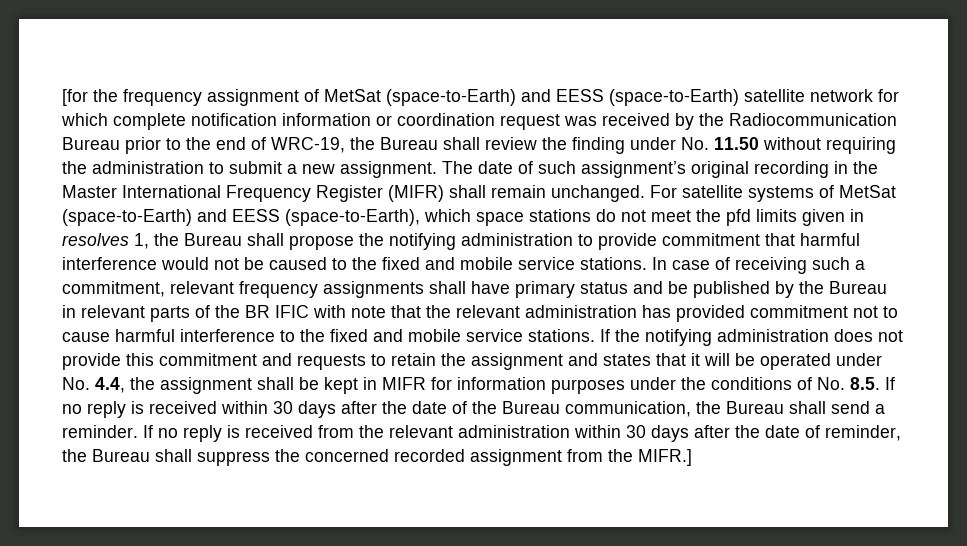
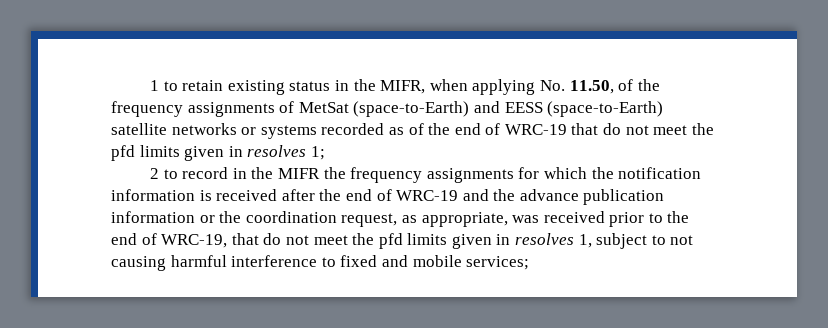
[62,89,299,106] [for the frequency assignment -> [150,79,660,95] [111,101,275,117] 1 to retain existing status in the MIFR, when applying No. 11.50, of the frequency assignments
[810,89,873,102] network -> [171,123,714,139] [111,145,325,161] [150,167,514,183] networks or systems recorded as of the end of WRC-19 that do not meet the pfd limits given in resolves 1; // 2 to record in the MIFR the frequency assignments
[113,113,186,130] complete -> [591,167,614,179] the
[376,113,897,130] [62,137,120,150] or coordination request was received by the Radiocommunication Bureau -> [199,189,665,205] [111,211,605,227] is received after the end of WRC-19 and the advance publication information or the coordination request, as appropriate, was received
[350,137,896,154] [62,161,878,178] [62,185,896,202] [62,209,591,226] the Bureau shall review the finding under No. 11.50 without requiring the administration to submit a new assignment. The date of such assignment’s original recording in the Master International Frequency Register (MIFR) shall remain unchanged. For satellite systems of MetSat (space-to-Earth) and EESS (space-to-Earth), which space stations -> [231,233,259,245] that
[154,233,860,250] [62,257,865,274] [62,281,887,298] [62,305,898,322] [62,329,903,346] [62,353,882,370] [62,377,895,394] [62,401,885,418] [62,425,901,442] [62,449,692,466] the Bureau shall propose the notifying administration to provide commitment that harmful interference would not be caused to the fixed and mobile service stations. In case of receiving such a commitment, relevant frequency assignments shall have primary status and be published by the Bureau in relevant parts of the BR IFIC with note that the relevant administration has provided commitment not to cause harmful interference to the fixed and mobile service stations. If the notifying administration does not provide this commitment and requests to retain the assignment and states that it will be operated under No. 4.4, the assignment shall be kept in MIFR for information purposes under the conditions of No. 8.5. If no reply is received within 30 days after the date of the Bureau communication, the Bureau shall send a reminder. If no reply is received from the relevant administration within 30 days after the date of reminder, the Bureau shall suppress the concerned recorded assignment from the MIFR.] -> [596,233,694,249] [111,255,530,271] subject to not causing harmful interference to fixed and mobile services;

